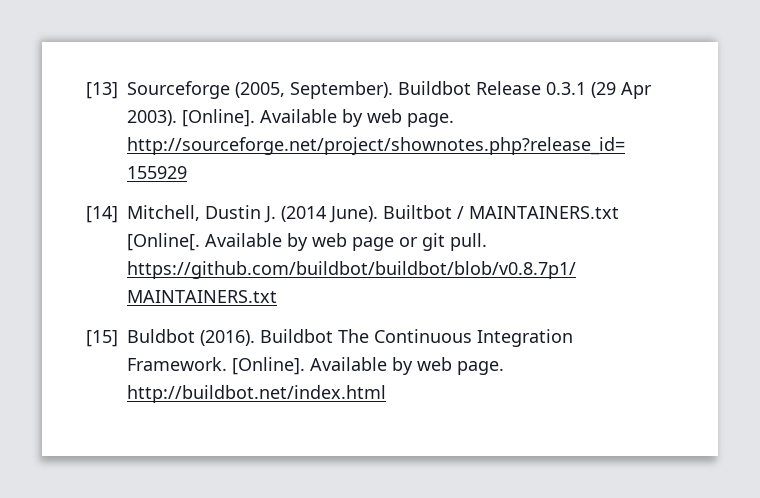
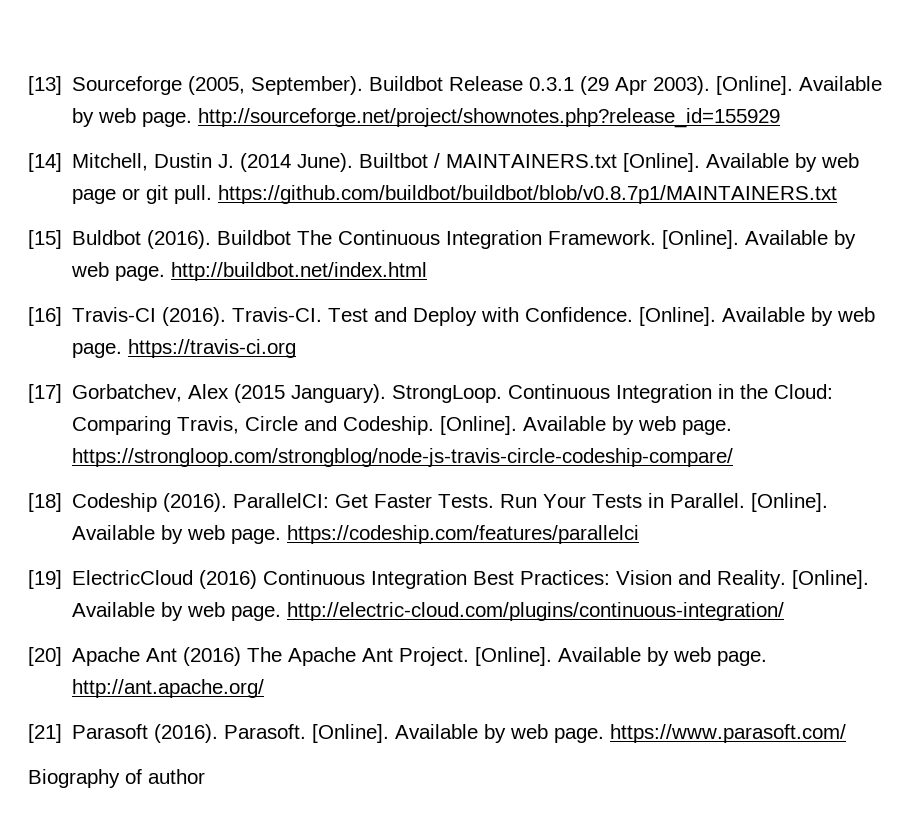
[127,233,200,251] [Online[. -> [623,153,701,172] [Online].
(386, 394) none -> [28,307,876,326] [72,339,297,358] [28,384,834,403] [72,416,733,435] [72,448,734,467] [28,493,829,512] [72,525,640,544] [28,570,870,589] [72,602,785,621] [28,647,768,666] [72,679,265,698] [28,724,847,743] [28,769,205,788] // [16] Travis-CI (2016). Travis-CI. Test and Deploy with Confidence. [Online]. Available by web page. https://travis-ci.org // [17] Gorbatchev, Alex (2015 Janguary). StrongLoop. Continuous Integration in the Cloud: Comparing Travis, Circle and Codeship. [Online]. Available by web page. https://strongloop.com/strongblog/node-js-travis-circle-codeship-compare/ // [18] Codeship (2016). ParallelCI: Get Faster Tests. Run Your Tests in Parallel. [Online]. Available by web page. https://codeship.com/features/parallelci // [19] ElectricCloud (2016) Continuous Integration Best Practices: Vision and Reality. [Online]. Available by web page. http://electric-cloud.com/plugins/continuous-integration/ // [20] Apache Ant (2016) The Apache Ant Project. [Online]. Available by web page. http://ant.apache.org/ // [21] Parasoft (2016). Parasoft. [Online]. Available by web page. https://www.parasoft.com/ // Biography of author

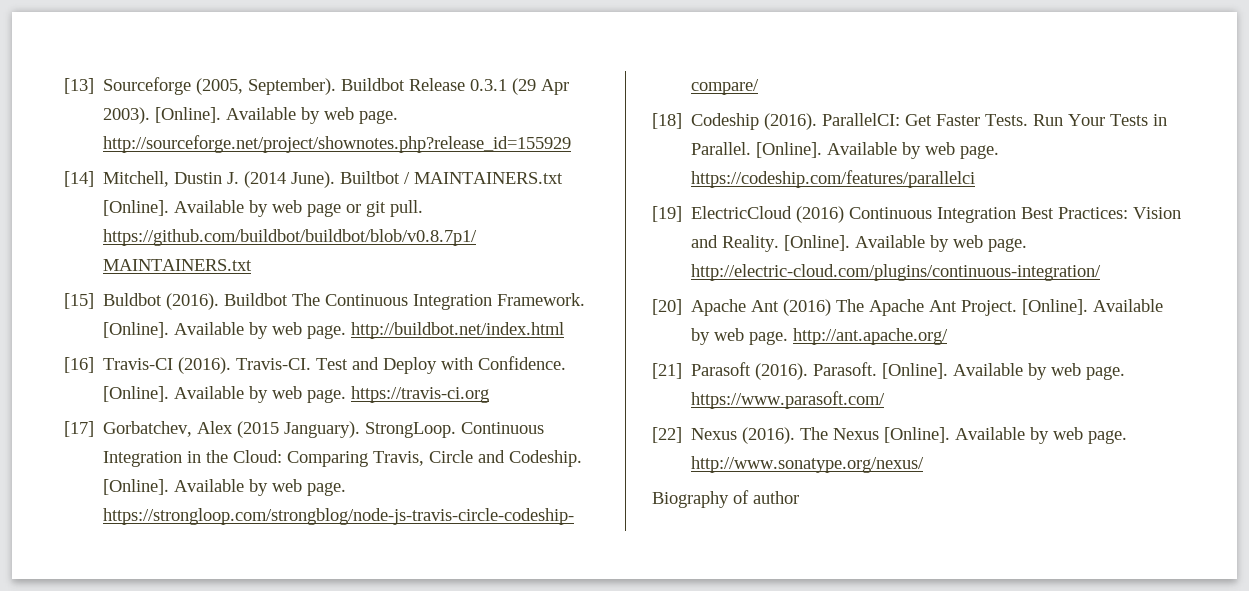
(847, 733) none -> [652,427,1128,444] [691,456,925,473] // [22] Nexus (2016). The Nexus [Online]. Available by web page. http://www.sonatype.org/nexus/

